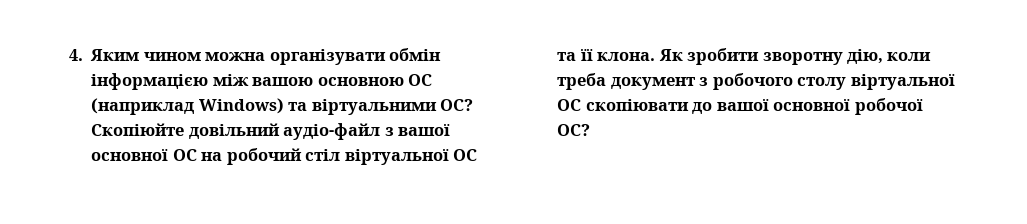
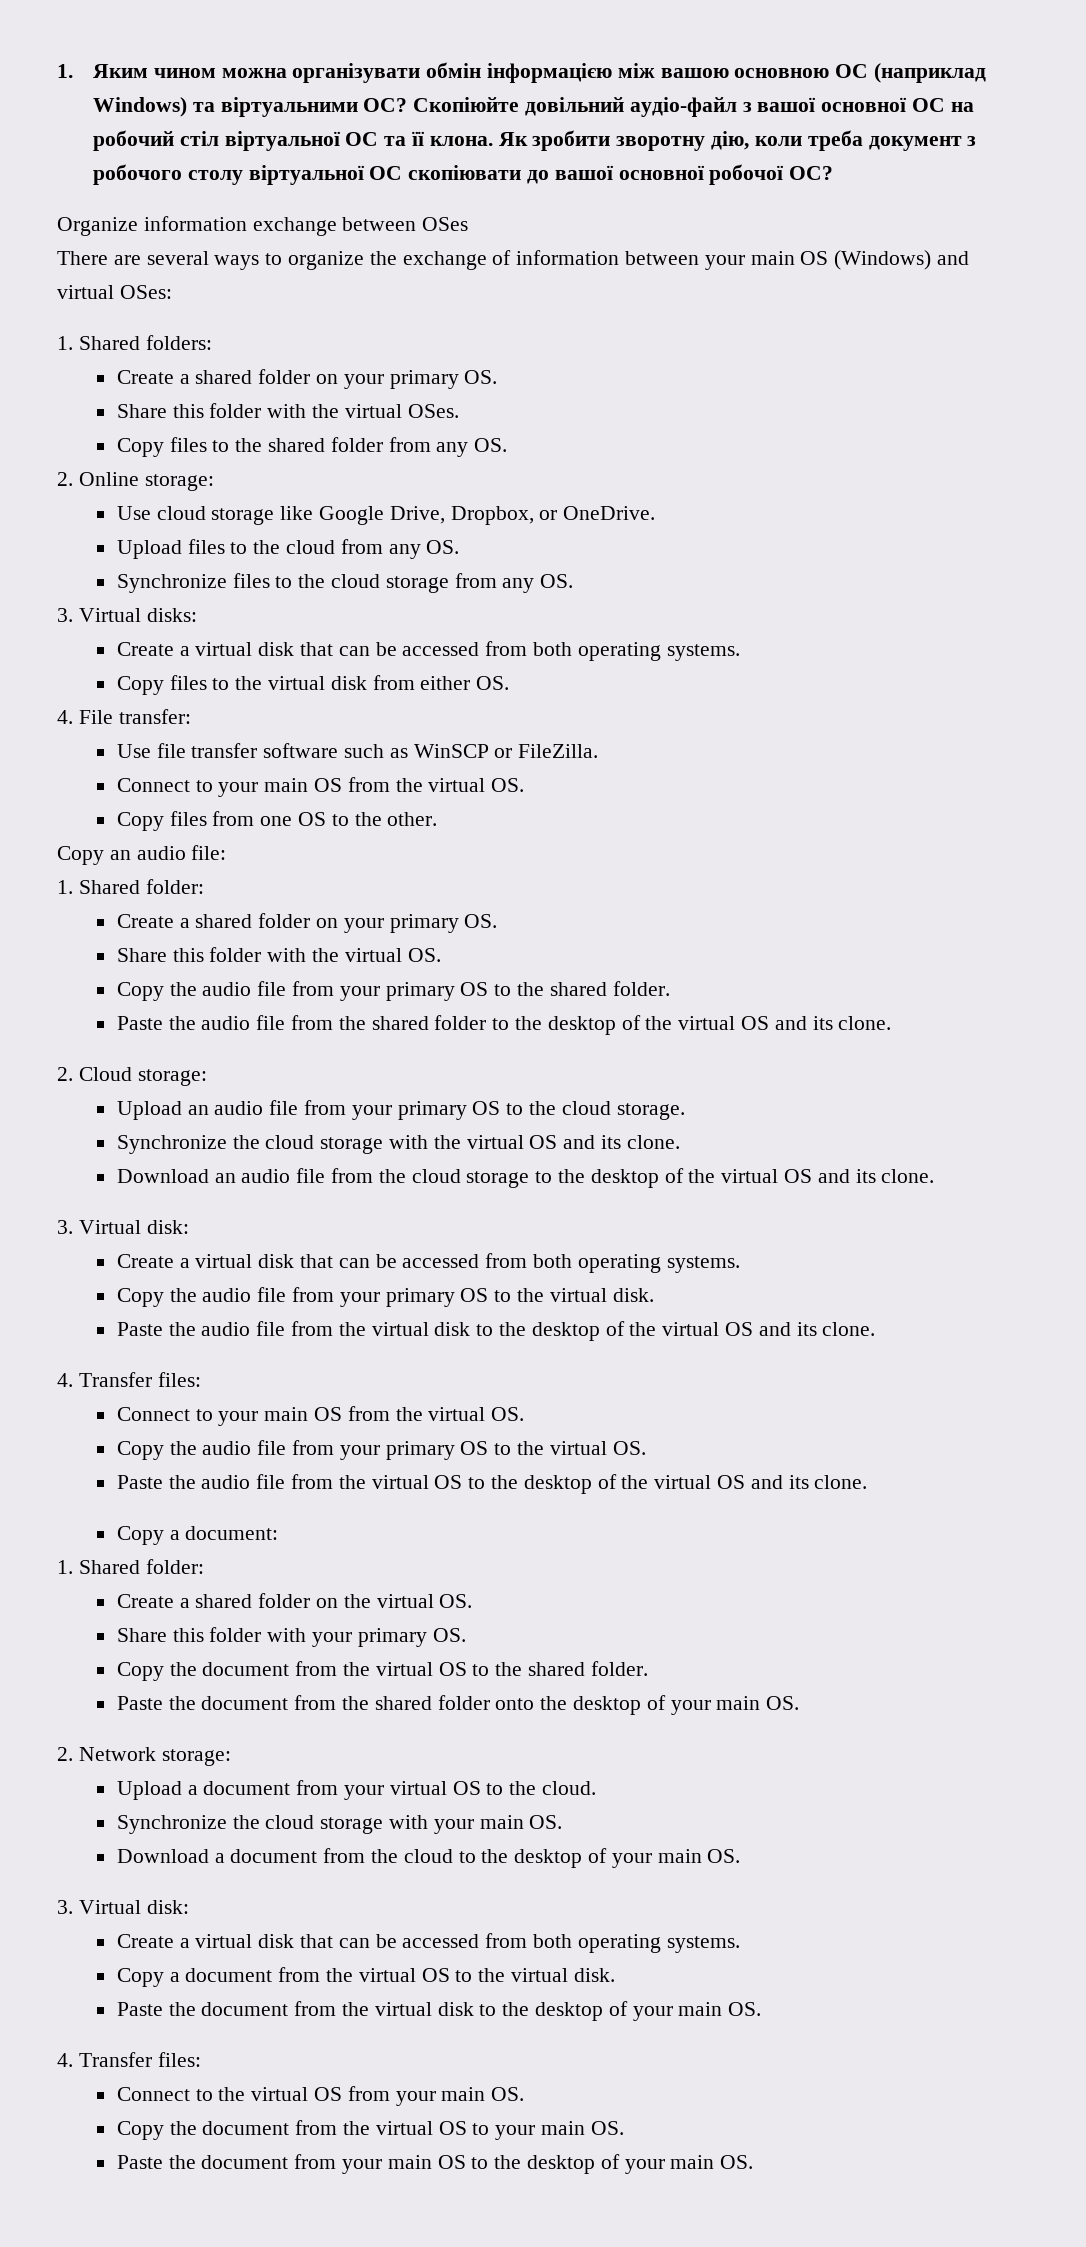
[69,49,83,61] 4. -> [57,64,73,78] 1.
(591, 130) none -> [57,216,469,236] [57,250,970,270] [57,285,172,299] [57,335,212,350] [116,369,498,389] [116,403,459,418] [116,437,508,457] [57,472,214,491] [116,506,656,525] [116,539,460,559] [116,573,574,593] [57,608,197,622] [116,641,740,661] [116,675,510,695] [57,709,191,724] [116,743,599,758] [116,777,525,797] [116,811,438,831] [57,845,227,865] [57,879,204,894] [116,913,498,933] [116,947,441,962] [116,981,670,1001] [116,1015,892,1035] [57,1067,207,1086] [116,1100,685,1120] [116,1135,680,1154] [116,1168,935,1188] [57,1220,189,1234] [116,1253,740,1273] [116,1287,654,1307] [116,1321,876,1341] [57,1372,201,1387] [116,1406,525,1426] [116,1440,646,1460] [116,1474,868,1494] [116,1526,279,1545] [57,1559,204,1574] [116,1593,473,1608] [116,1627,466,1647] [116,1661,648,1681] [116,1695,800,1715] [57,1747,231,1766] [116,1780,596,1800] [116,1815,563,1834] [116,1848,741,1868] [57,1900,189,1914] [116,1933,740,1953] [116,1967,615,1987] [116,2001,762,2021] [57,2052,201,2067] [116,2086,525,2106] [116,2120,624,2140] [116,2154,754,2174] // Organize information exchange between OSes // There are several ways to organize the exchange of information between your main OS (Windows) and virtual OSes: // 1. Shared folders: // Create a shared folder on your primary OS. // Share this folder with the virtual OSes. // Copy files to the shared folder from any OS. // 2. Online storage: // Use cloud storage like Google Drive, Dropbox, or OneDrive. // Upload files to the cloud from any OS. // Synchronize files to the cloud storage from any OS. // 3. Virtual disks: // Create a virtual disk that can be accessed from both operating systems. // Copy files to the virtual disk from either OS. // 4. File transfer: // Use file transfer software such as WinSCP or FileZilla. // Connect to your main OS from the virtual OS. // Copy files from one OS to the other. // Copy an audio file: // 1. Shared folder: // Create a shared folder on your primary OS. // Share this folder with the virtual OS. // Copy the audio file from your primary OS to the shared folder. // Paste the audio file from the shared folder to the desktop of the virtual OS and its clone. // 2. Cloud storage: // Upload an audio file from your primary OS to the cloud storage. // Synchronize the cloud storage with the virtual OS and its clone. // Download an audio file from the cloud storage to the desktop of the virtual OS and its clone. // 3. Virtual disk: // Create a virtual disk that can be accessed from both operating systems. // Copy the audio file from your primary OS to the virtual disk. // Paste the audio file from the virtual disk to the desktop of the virtual OS and its clone. // 4. Transfer files: // Connect to your main OS from the virtual OS. // Copy the audio file from your primary OS to the virtual OS. // Paste the audio file from the virtual OS to the desktop of the virtual OS and its clone. // Copy a document: // 1. Shared folder: // Create a shared folder on the virtual OS. // Share this folder with your primary OS. // Copy the document from the virtual OS to the shared folder. // Paste the document from the shared folder onto the desktop of your main OS. // 2. Network storage: // Upload a document from your virtual OS to the cloud. // Synchronize the cloud storage with your main OS. // Download a document from the cloud to the desktop of your main OS. // 3. Virtual disk: // Create a virtual disk that can be accessed from both operating systems. // Copy a document from the virtual OS to the virtual disk. // Paste the document from the virtual disk to the desktop of your main OS. // 4. Transfer files: // Connect to the virtual OS from your main OS. // Copy the document from the virtual OS to your main OS. // Paste the document from your main OS to the desktop of your main OS.

